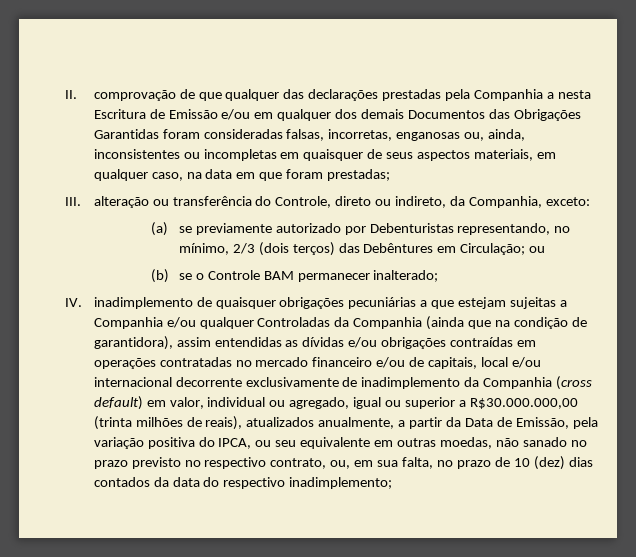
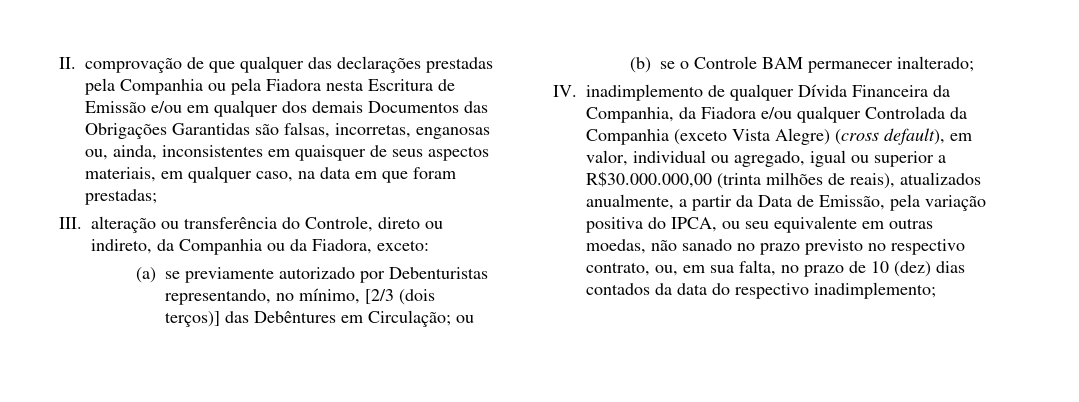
[546,92,554,99] a -> [207,78,321,95] ou pela Fiadora
[162,129,283,139] foram consideradas -> [254,124,279,135] são
[183,149,277,161] ou incompletas -> (263, 151) none
[468,196,542,208] Companhia, -> [178,239,372,255] Companhia ou da Fiadora,
[232,242,335,256] 2/3 (dois terços) -> [364,289,435,305] [164,311,220,327] [2/3 (dois terços)]
[215,297,567,309] [93,317,163,329] quaisquer obrigações pecuniárias a que estejam sujeitas a Companhia -> [729,84,950,101] [585,107,756,123] qualquer Dívida Financeira da Companhia, da Fiadora
[257,316,587,330] [93,336,537,350] [93,357,541,369] [93,376,593,390] [93,396,143,410] Controladas da Companhia (ainda que na condição de garantidora), assim entendidas as dívidas e/ou obrigações contraídas em operações contratadas no mercado financeiro e/ou de capitais, local e/ou internacional decorrente exclusivamente de inadimplemento da Companhia (cross default) -> [864,106,967,119] [585,128,945,145] Controlada da Companhia (exceto Vista Alegre) (cross default),

